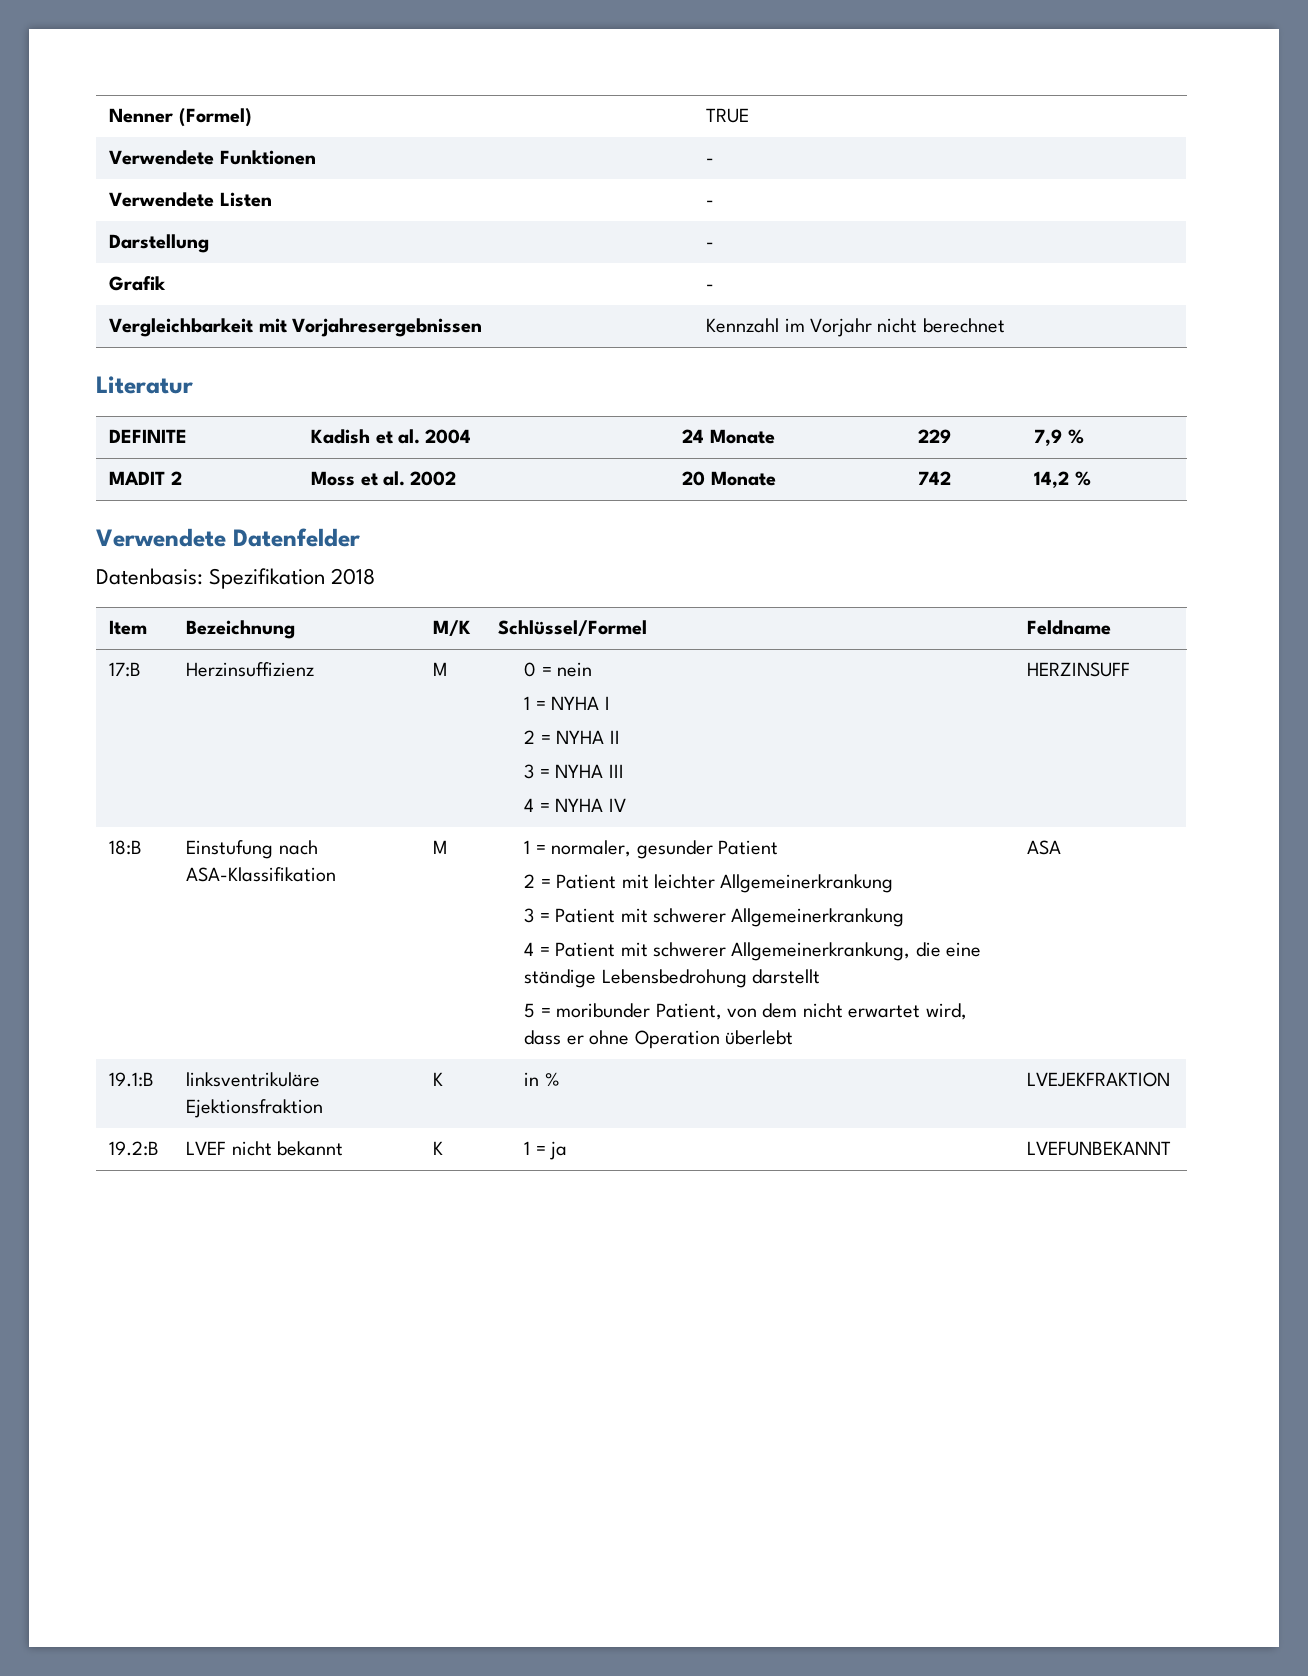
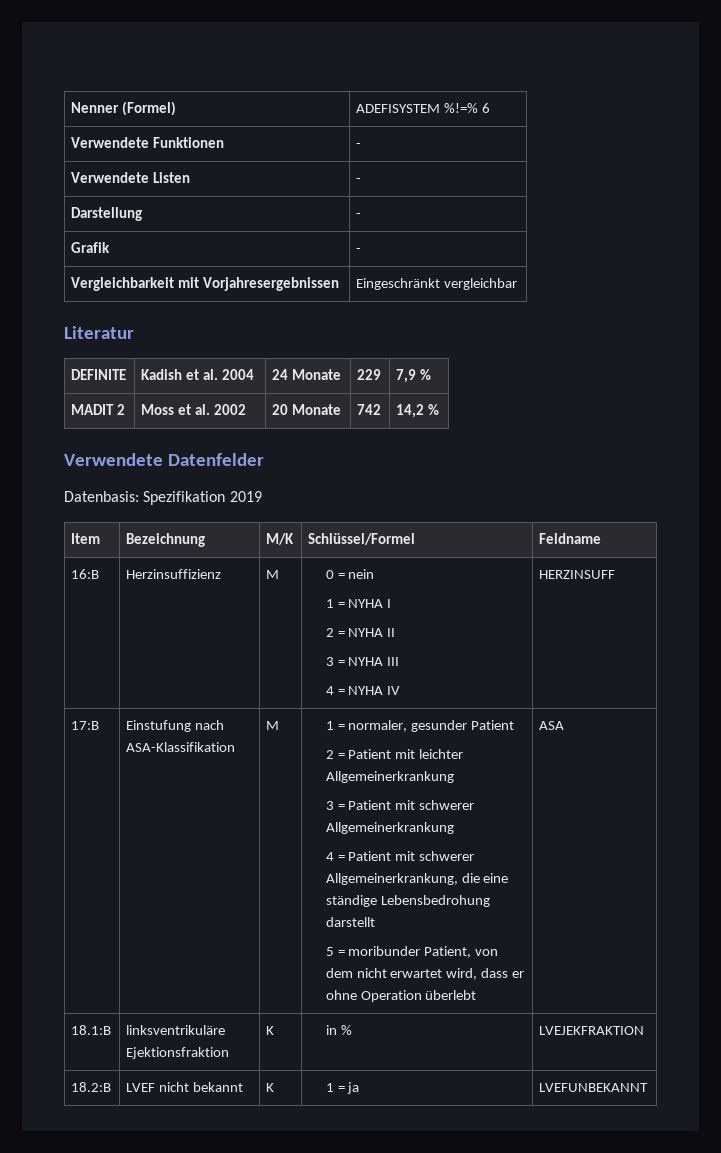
[706,108,750,123] TRUE -> [356,103,490,113] ADEFISYSTEM %!=% 6
[706,318,1005,337] Kennzahl im Vorjahr nicht berechnet -> [356,278,517,290] Eingeschränkt vergleichbar
[331,568,376,585] 2018 -> [229,491,262,502] 2019
[109,662,142,677] 17:B -> [71,569,100,579] 16:B
[109,840,143,855] 18:B -> [71,721,100,730] 17:B
[109,1072,155,1087] 19.1:B -> [71,1025,112,1035] 18.1:B
[109,1141,160,1156] 19.2:B -> [71,1082,112,1092] 18.2:B

